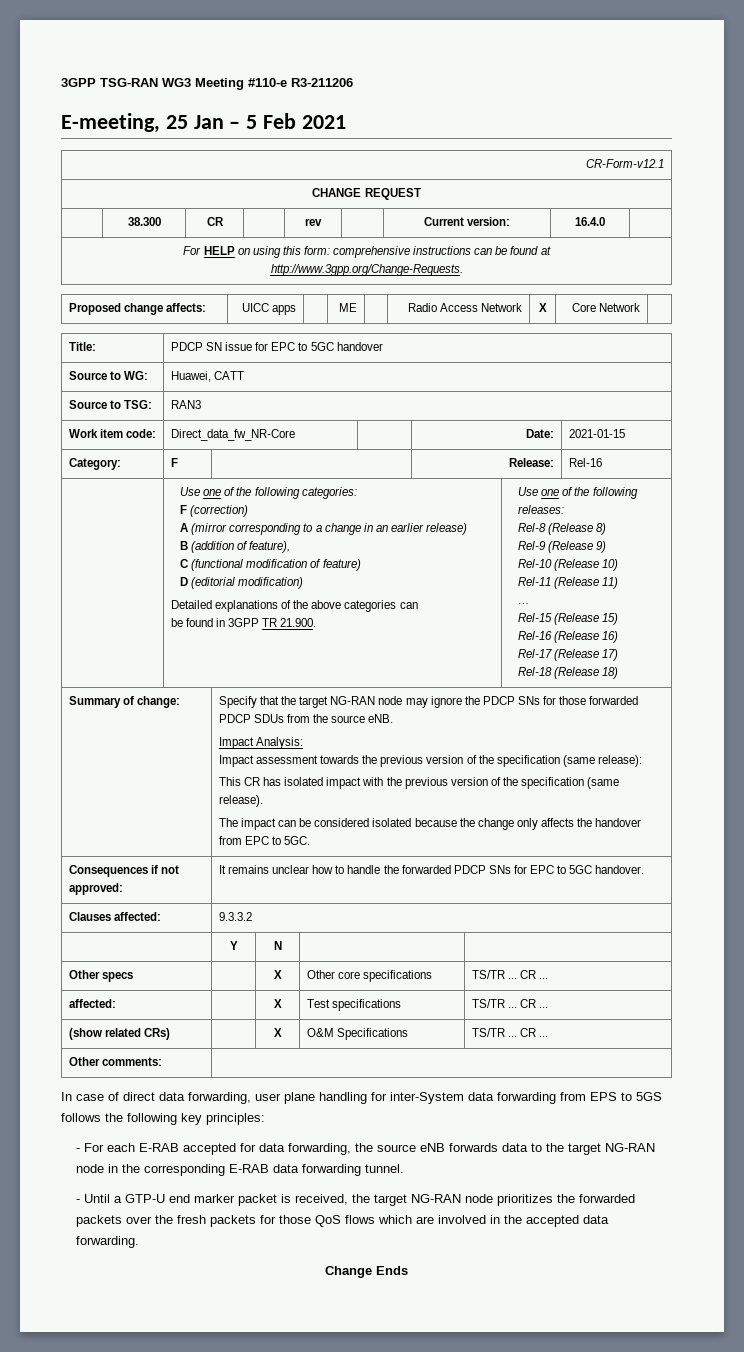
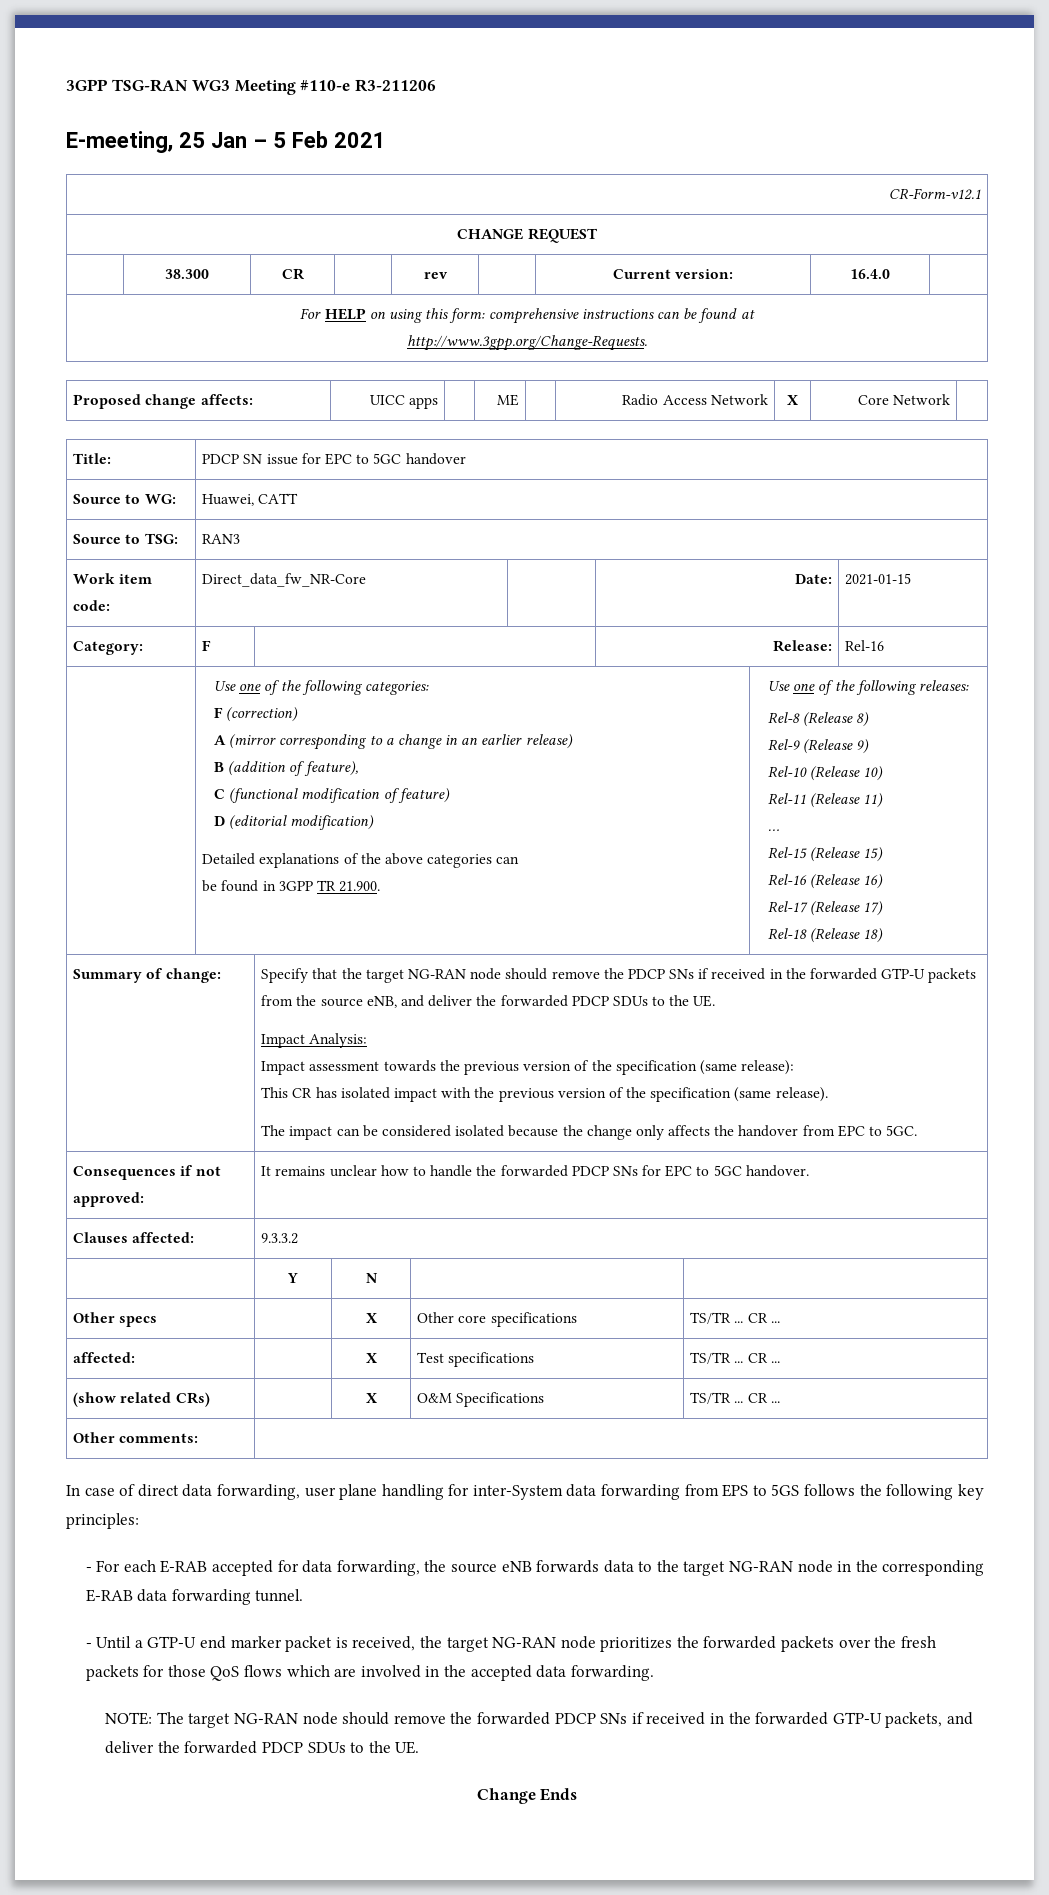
[405,696,462,708] may ignore -> [505,968,600,980] should remove
[543,696,639,705] [218,714,394,723] for those forwarded PDCP SDUs from the source eNB. -> [698,968,977,983] [261,995,716,1008] if received in the forwarded GTP-U packets from the source eNB, and deliver the forwarded PDCP SDUs to the UE.
(140, 1242) none -> [105,1712,973,1728] [105,1741,420,1754] // NOTE: The target NG-RAN node should remove the forwarded PDCP SNs if received in the forwarded GTP-U packets, and deliver the forwarded PDCP SDUs to the UE.

